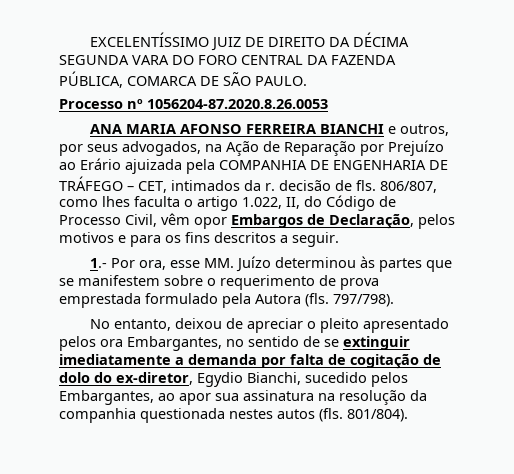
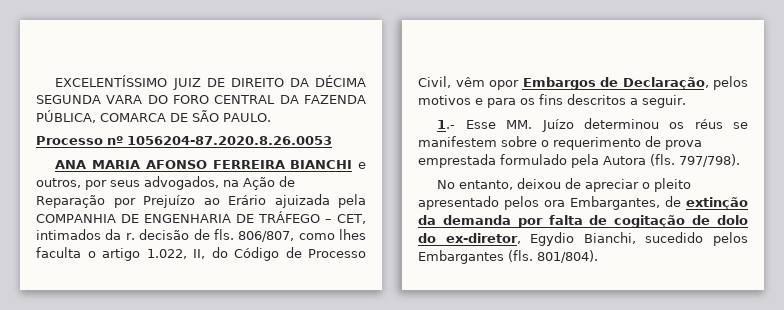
[110,256,452,272] Por ora, esse MM. Juízo determinou às partes que -> [465,118,723,132] Esse MM. Juízo determinou os réus
[226,336,410,350] [59,354,184,365] no sentido de se extinguir imediatamente a -> [665,196,748,210] [418,215,436,225] de extinção da
[59,390,427,405] [59,408,315,423] Embargantes, ao apor sua assinatura na resolução da companhia questionada nestes autos -> [418,250,504,264] Embargantes

